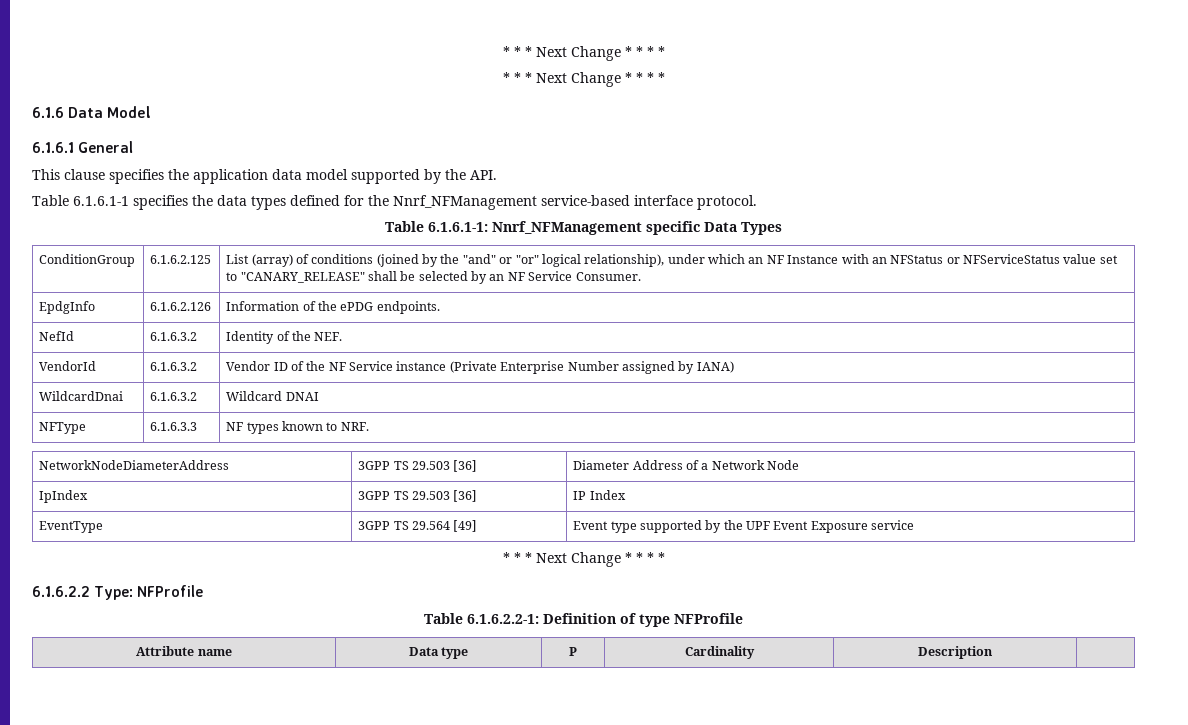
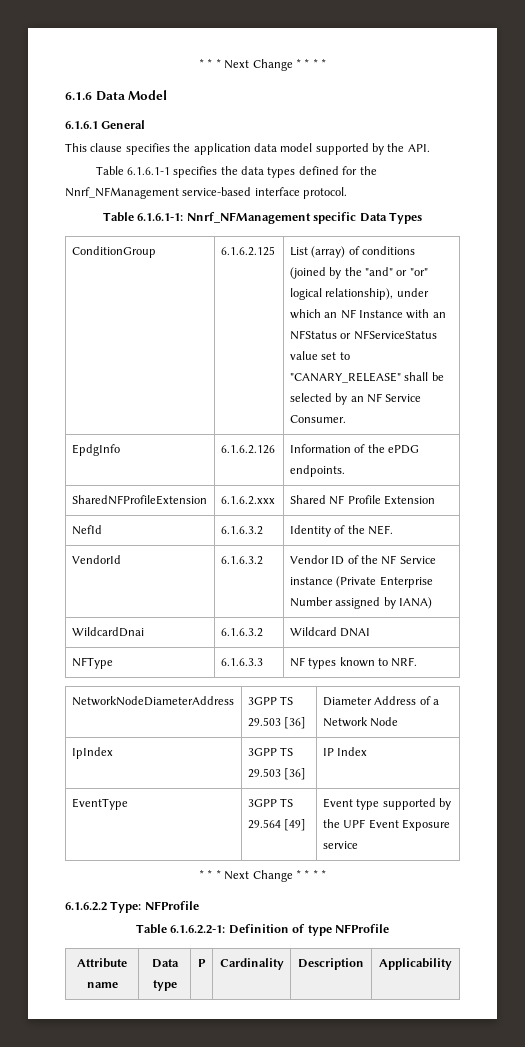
[502,46,665,61] [502,72,665,87] * * * Next Change * * * * // * * * Next Change * * * * -> [199,59,326,71] * * * Next Change * * * *
(440, 307) none -> [71,495,207,505] [220,496,275,505] [289,495,435,505] // SharedNFProfileExtension | 6.1.6.2.xxx | Shared NF Profile Extension
(993, 652) none -> [379,958,452,970] Applicability

